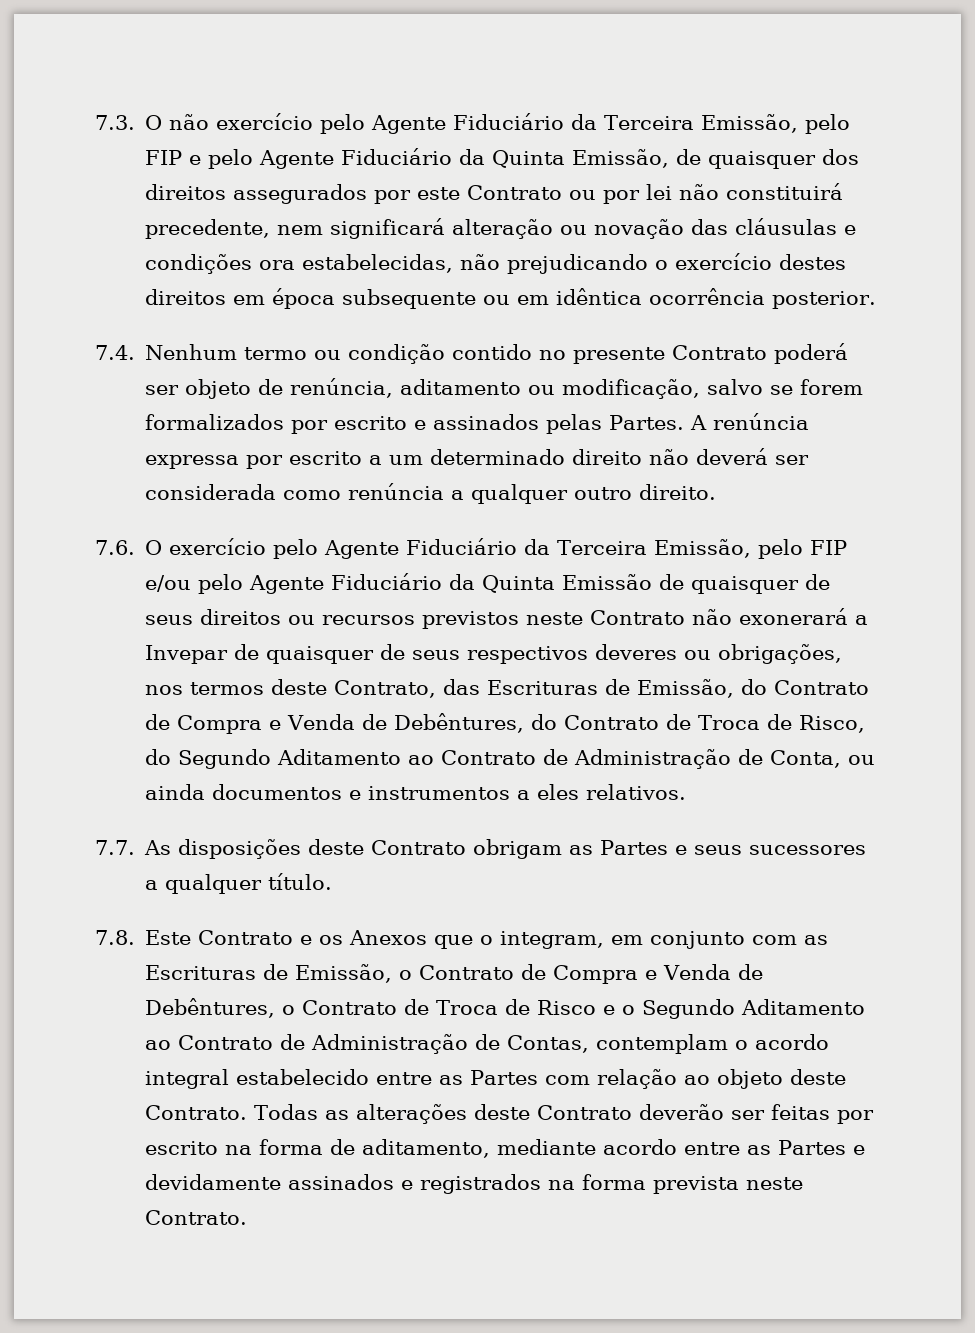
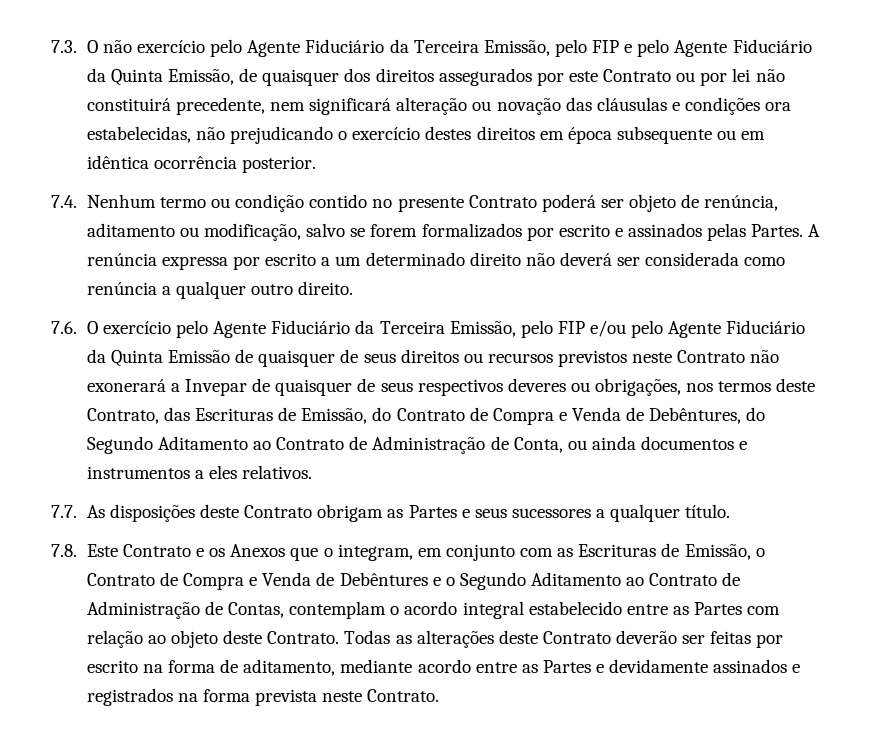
[564,714,866,733] [145,749,172,765] Contrato de Troca de Risco, do -> (766, 414) none
[145,998,597,1018] Debêntures, o Contrato de Troca de Risco -> [339,572,428,586] Debêntures

